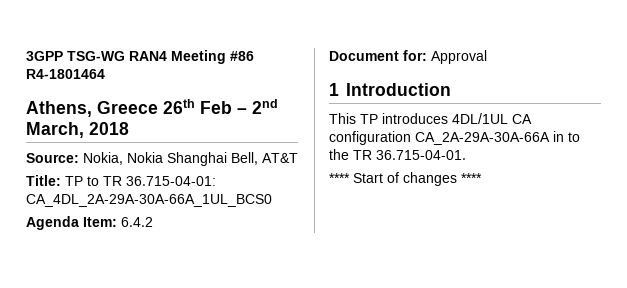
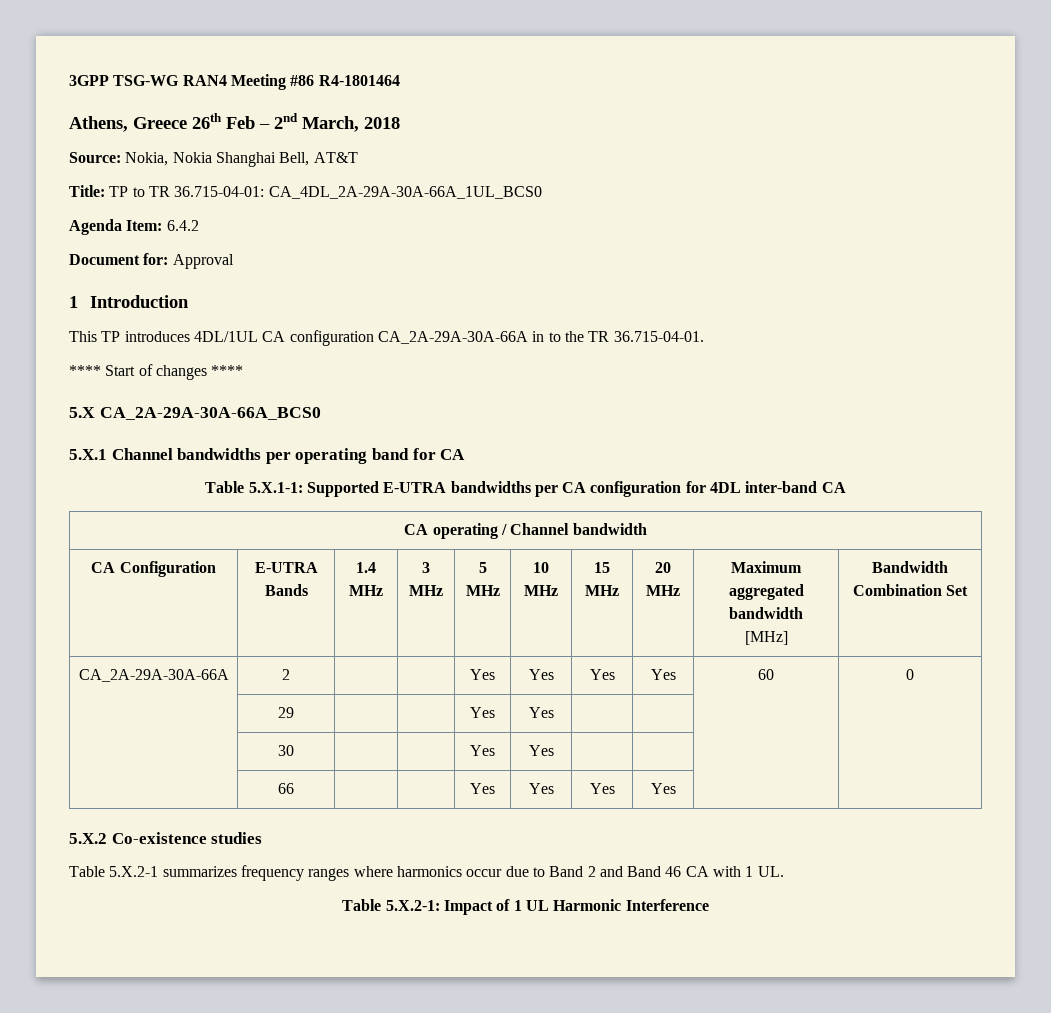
(482, 178) none -> [69,407,321,420] [69,448,466,464] [205,481,846,497] [404,523,647,539] [91,561,216,577] [254,562,318,573] [264,584,308,596] [356,562,376,573] [349,585,383,596] [422,562,430,573] [409,585,443,596] [478,562,487,573] [465,585,500,596] [533,562,549,573] [524,585,558,596] [594,562,610,573] [585,585,619,596] [655,562,671,573] [646,585,680,596] [731,561,802,573] [728,584,804,600] [729,607,803,619] [744,631,788,645] [872,561,948,573] [852,584,969,596] [78,669,229,682] [282,669,290,680] [470,669,495,680] [528,669,554,680] [589,669,615,680] [650,669,676,680] [758,669,774,680] [906,669,914,680] [278,707,294,718] [470,707,495,718] [528,707,554,718] [278,745,294,756] [470,745,495,756] [528,745,554,756] [278,783,294,794] [470,783,495,794] [528,783,554,794] [589,783,615,794] [650,783,676,794] [69,832,263,844] [69,865,784,881] [342,899,709,915] // 5.X CA_2A-29A-30A-66A_BCS0 // 5.X.1 Channel bandwidths per operating band for CA // Table 5.X.1-1: Supported E-UTRA bandwidths per CA configuration for 4DL inter-band CA // CA operating / Channel bandwidth // CA Configuration | E-UTRA Bands | 1.4 MHz | 3 MHz | 5 MHz | 10 MHz | 15 MHz | 20 MHz | Maximum aggregated bandwidth // [MHz] | Bandwidth Combination Set // CA_2A-29A-30A-66A | 2 | | | Yes | Yes | Yes | Yes | 60 | 0 // | 29 | | | Yes | Yes | | | | // | 30 | | | Yes | Yes | | | | // | 66 | | | Yes | Yes | Yes | Yes | | // 5.X.2 Co-existence studies // Table 5.X.2-1 summarizes frequency ranges where harmonics occur due to Band 2 and Band 46 CA with 1 UL. // Table 5.X.2-1: Impact of 1 UL Harmonic Interference

